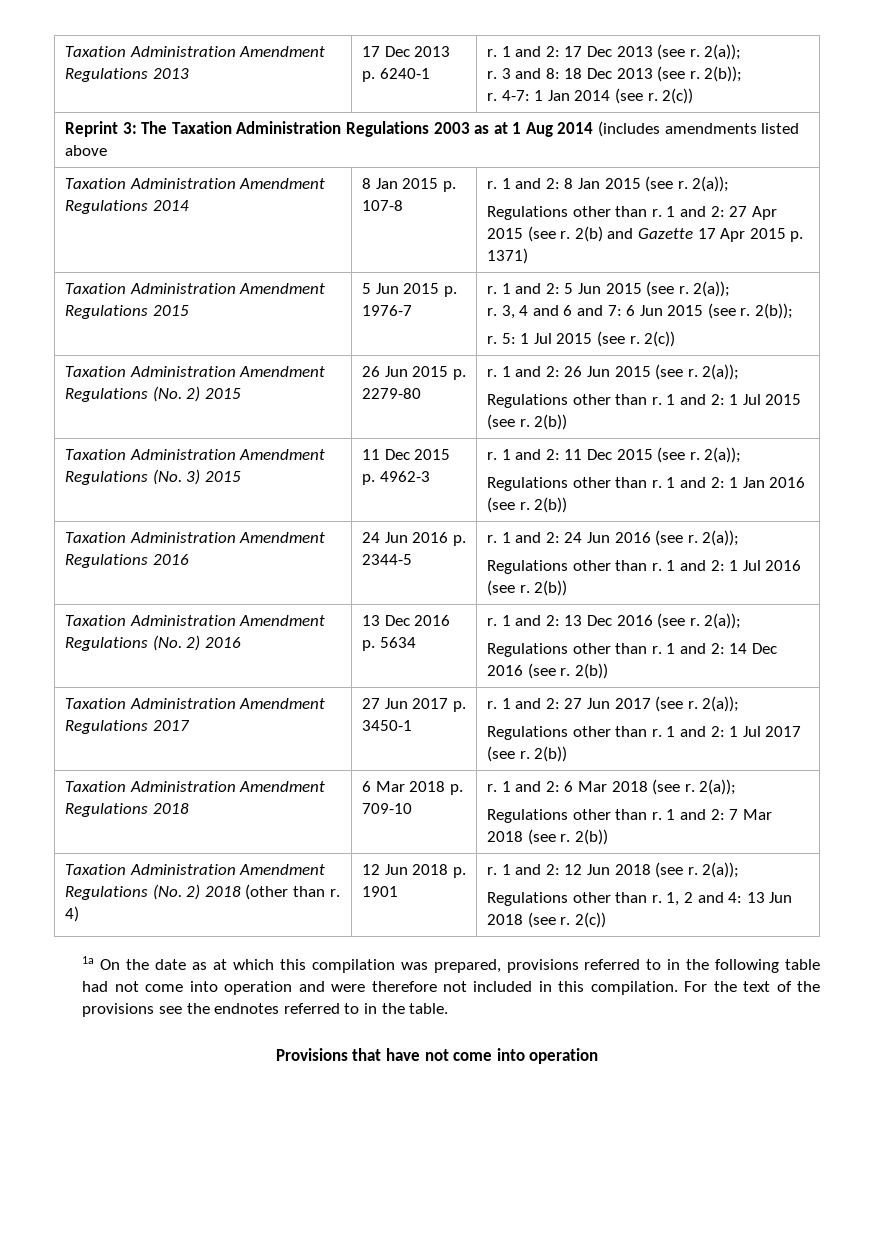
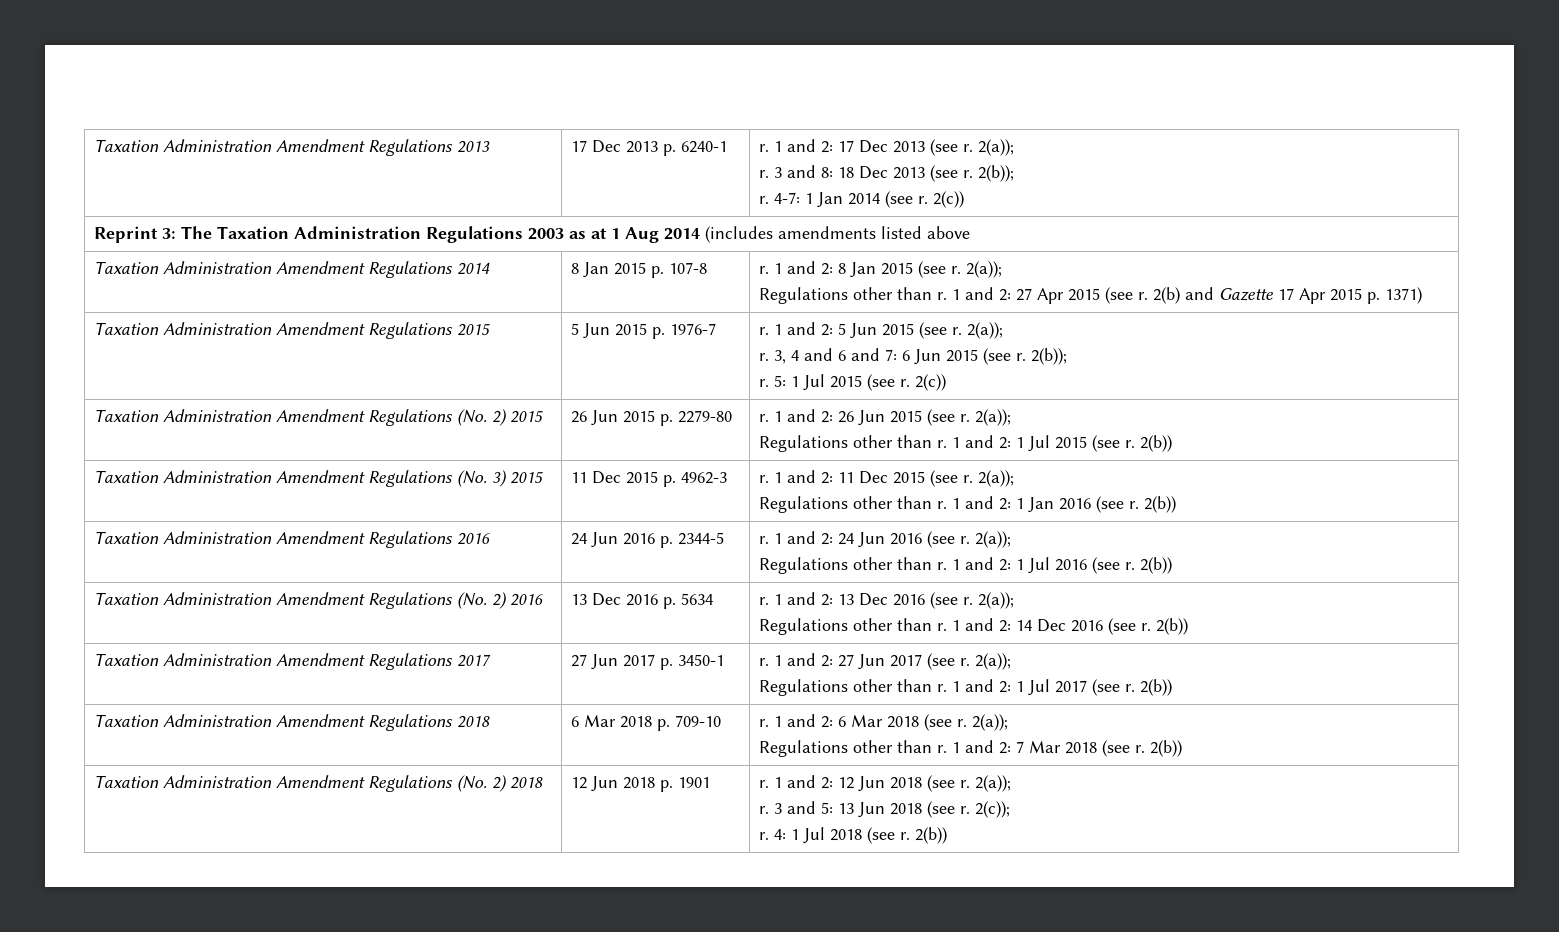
[245,884,340,900] [64,906,79,922] (other than r. 4) -> (544, 782) none
[486,892,743,906] Regulations other than r. 1, 2 and 4: -> [759,801,834,814] r. 3 and 5:
[574,912,606,928] [82,956,821,973] [82,981,820,995] [82,1003,449,1017] [275,1048,599,1064] 2(c)) // 1a On the date as at which this compilation was prepared, provisions referred to in the following table had not come into operation and were therefore not included in this compilation. For the text of the provisions see the endnotes referred to in the table. // Provisions that have not come into operation -> [975,801,1011,818] [759,827,948,844] 2(c)); // r. 4: 1 Jul 2018 (see r. 2(b))

